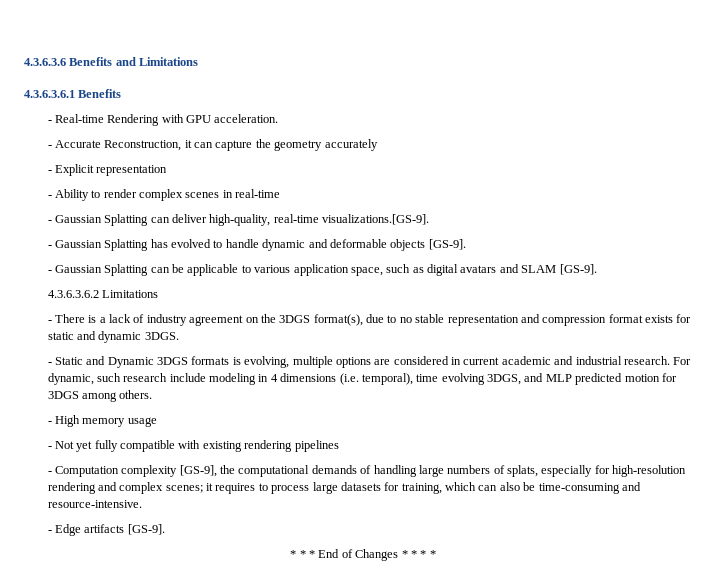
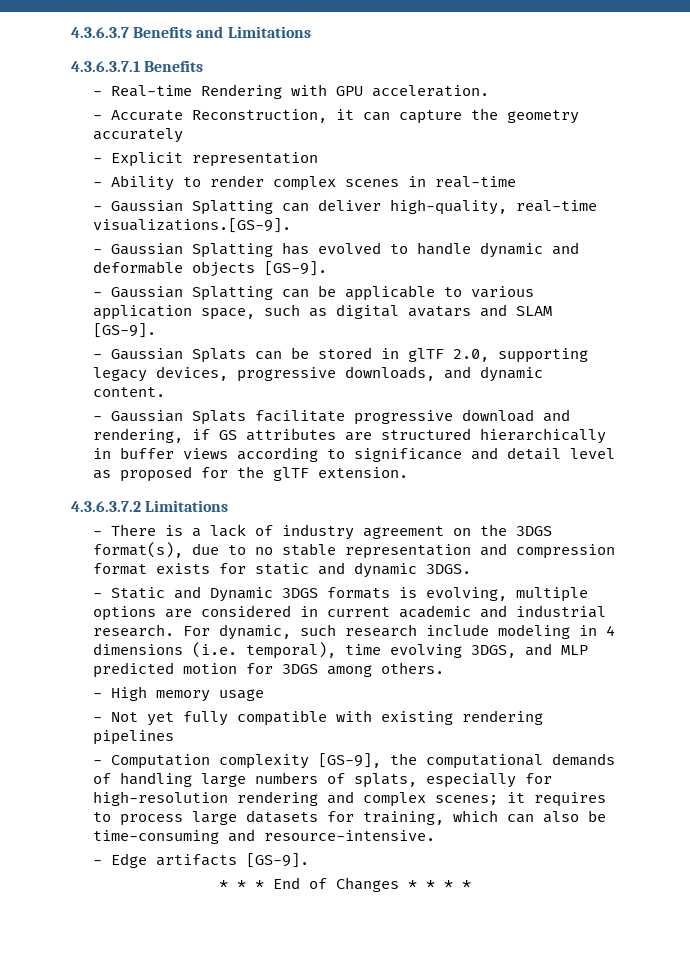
[24,58,66,66] 4.3.6.3.6 -> [71,27,129,38] 4.3.6.3.7
[24,90,75,98] 4.3.6.3.6.1 -> [71,61,140,72] 4.3.6.3.7.1
[47,290,99,298] 4.3.6.3.6.2 -> [92,347,588,363] [92,366,543,382] [92,387,165,397] [92,409,570,425] [92,428,606,444] [92,447,615,462] [92,466,408,482] [71,501,141,512] - Gaussian Splats can be stored in glTF 2.0, supporting legacy devices, progressive downloads, and dynamic content. // - Gaussian Splats facilitate progressive download and rendering, if GS attributes are structured hierarchically in buffer views according to significance and detail level as proposed for the glTF extension. // 4.3.6.3.7.2

